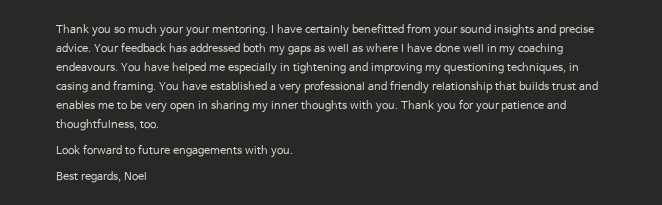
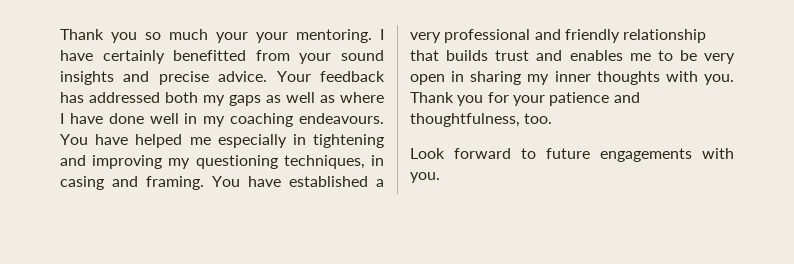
[56,171,147,183] // Best regards, Noel -> (440, 177) none

